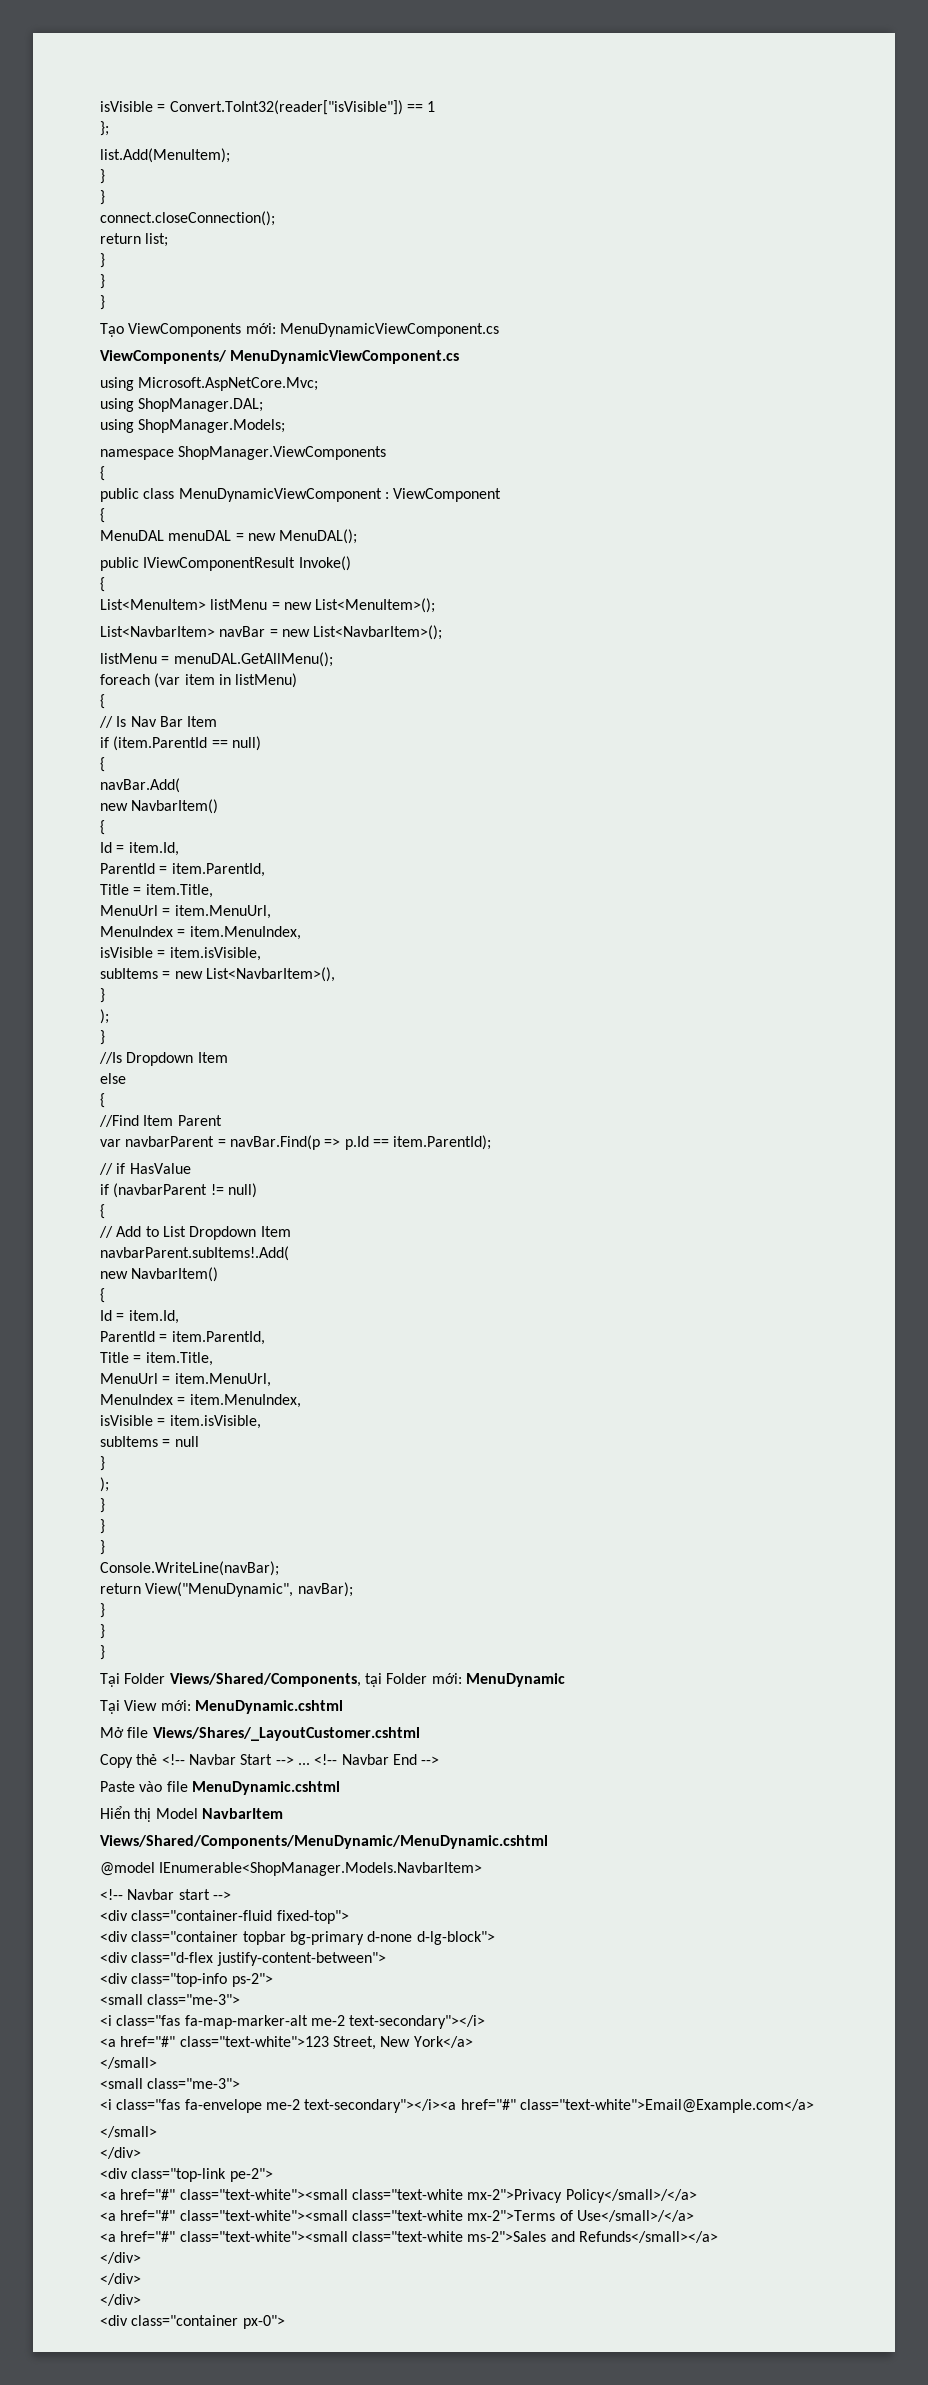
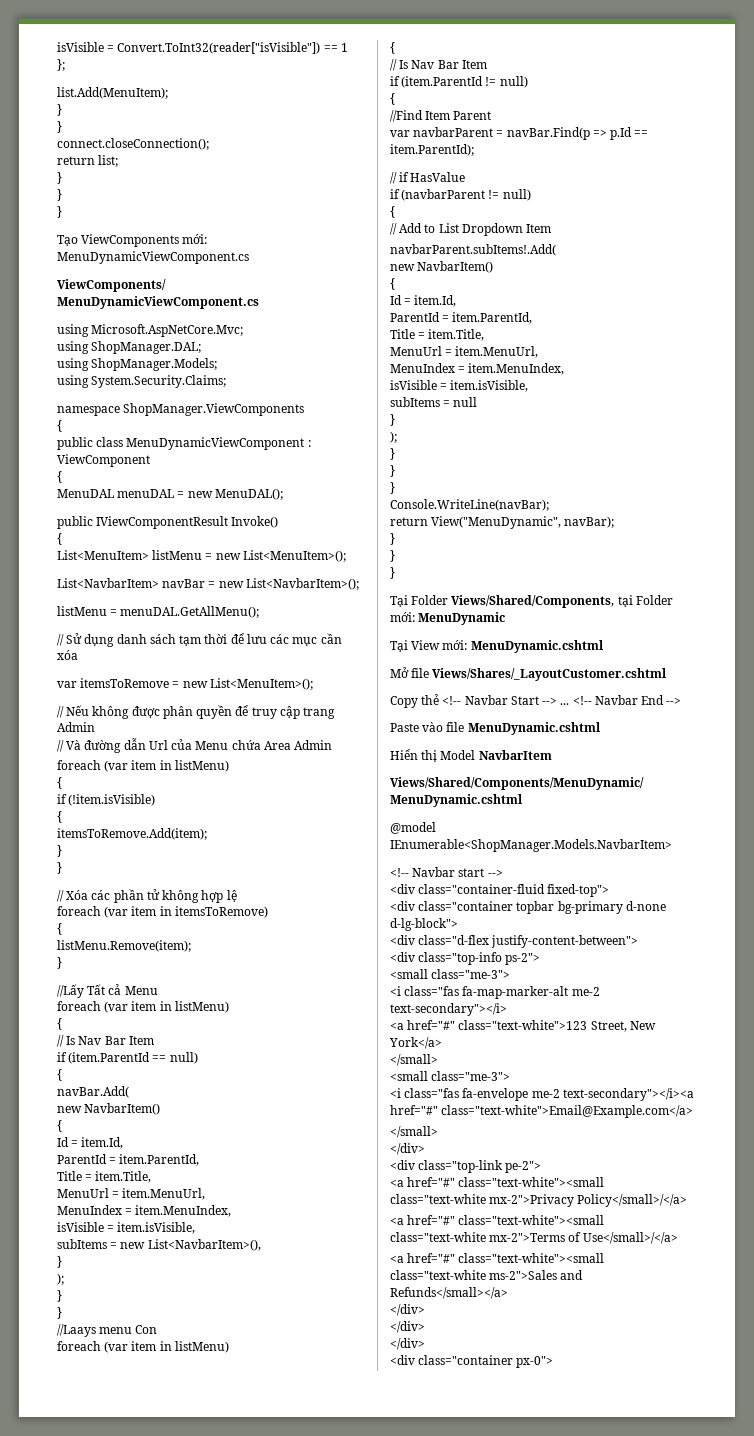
(286, 426) none -> [57,375,227,388] // using System.Security.Claims;
(333, 659) none -> [57,633,342,647] [57,650,78,660] [57,678,313,690] [57,705,336,719] [57,722,95,732] [57,738,333,753] [57,760,229,772] [57,777,62,789] [57,794,156,806] [57,811,62,823] [57,828,207,840] [57,845,62,857] [57,862,62,874] [57,889,237,903] [57,906,268,918] [57,923,62,935] [57,940,191,952] [57,957,62,969] [57,984,158,998] // // Sử dụng danh sách tạm thời để lưu các mục cần xóa // var itemsToRemove = new List<MenuItem>(); // // Nếu không được phân quyền để truy cập trang Admin // // Và đường dẫn Url của Menu chứa Area Admin // foreach (var item in listMenu) // { // if (!item.isVisible) // { // itemsToRemove.Add(item); // } // } // // Xóa các phần tử không hợp lệ // foreach (var item in itemsToRemove) // { // listMenu.Remove(item); // } // //Lấy Tất cả Menu
[99,1052,228,1066] [100,1073,126,1084] //Is Dropdown Item // else -> [57,1307,62,1319] [57,1324,158,1337] [57,1341,229,1353] [390,42,395,54] [390,59,487,71] [390,76,528,88] } // //Laays menu Con // foreach (var item in listMenu) // { // // Is Nav Bar Item // if (item.ParentId != null)

